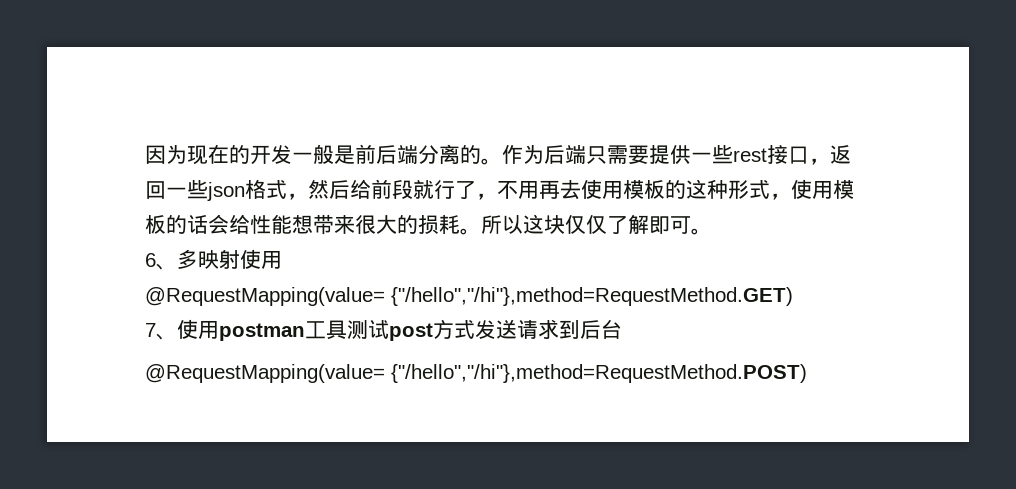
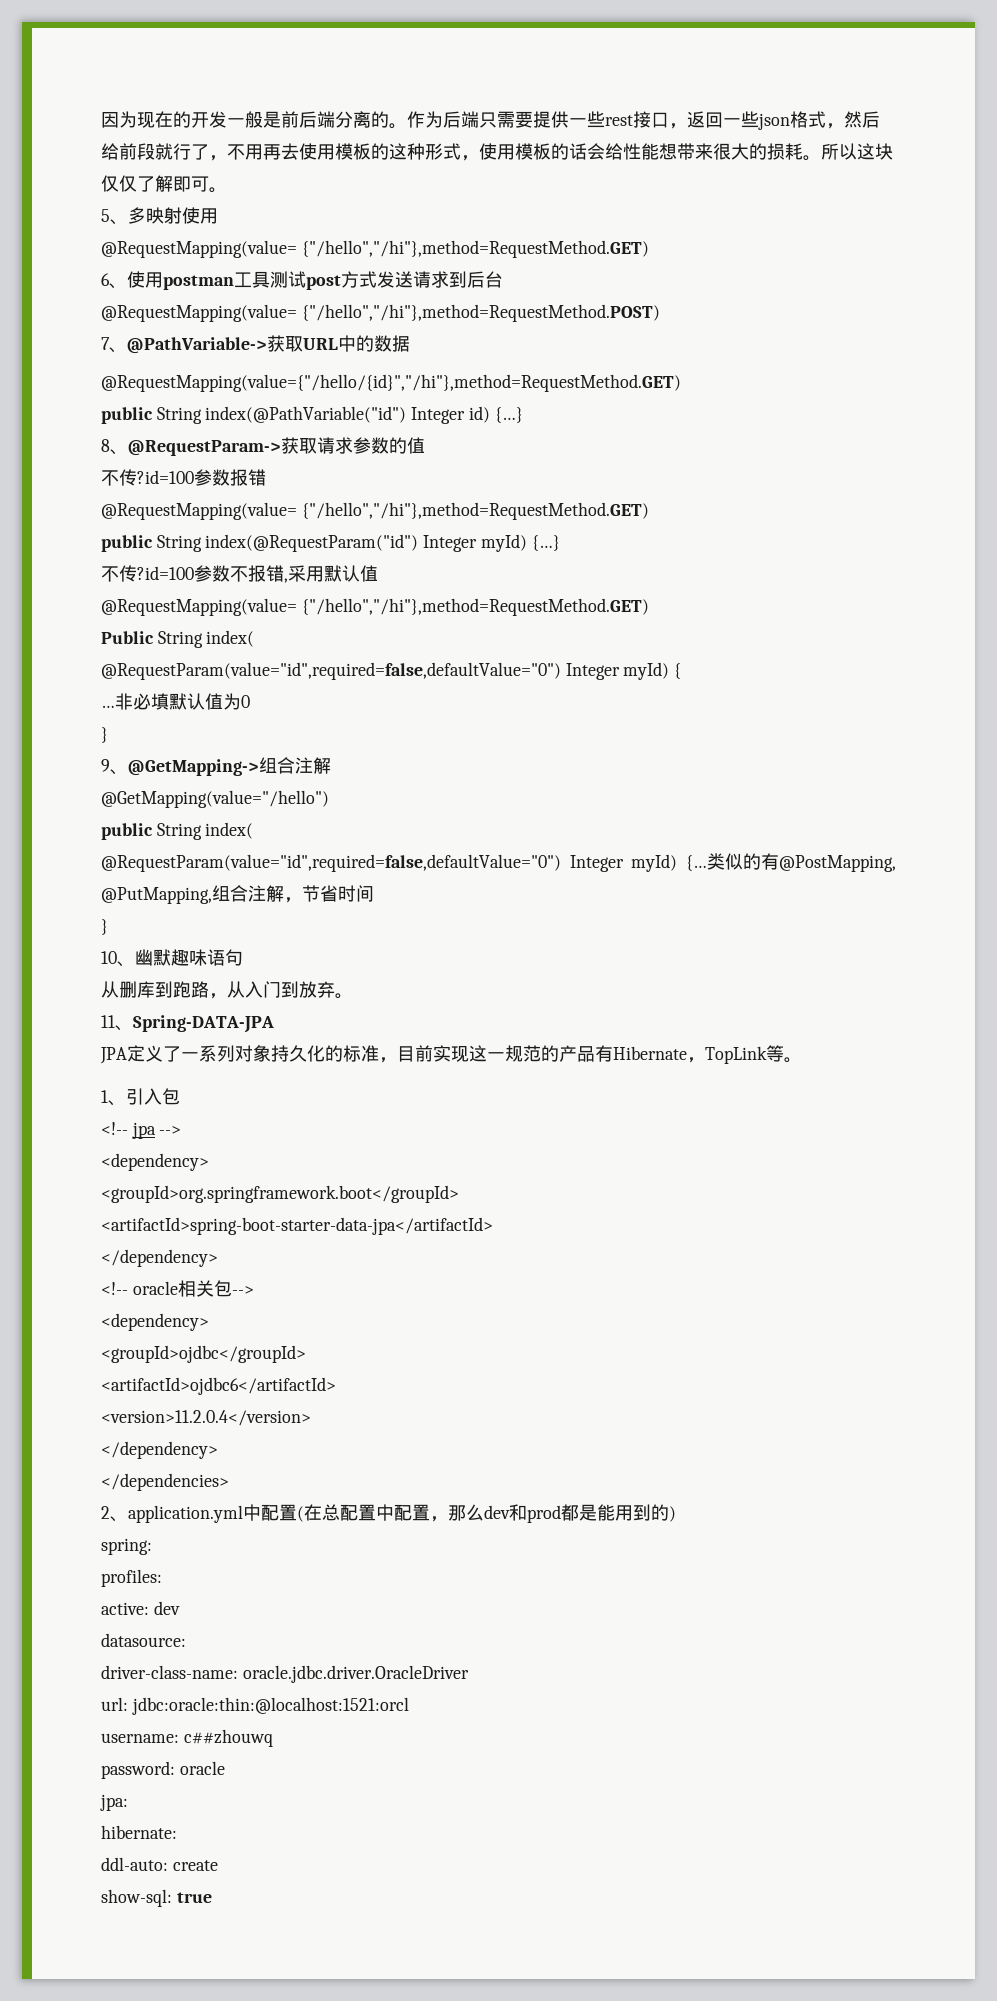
[145,253,156,267] 6 -> [101,209,110,222] 5
[145,323,156,337] 7 -> [101,273,110,286] 6
(807, 373) none -> [101,335,410,354] [101,374,681,392] [101,406,523,424] [101,437,425,456] [101,469,266,486] [101,502,649,520] [101,534,560,552] [101,565,378,583] [101,598,649,616] [101,630,255,648] [101,662,682,680] [101,693,250,710] [101,727,108,743] [101,757,331,776] [101,790,329,808] [101,822,254,840] [101,853,896,872] [101,885,374,904] [101,919,108,935] [101,949,243,967] [101,981,353,999] [101,1015,274,1033] [100,1045,802,1064] [101,1088,180,1106] [101,1122,182,1139] [101,1153,209,1171] [101,1185,459,1203] [101,1217,493,1235] [101,1249,218,1267] [101,1280,254,1297] [101,1313,209,1331] [101,1345,306,1363] [101,1377,336,1395] [101,1410,311,1426] [101,1441,218,1459] [101,1473,229,1491] [101,1504,676,1523] [101,1538,152,1555] [101,1569,162,1587] [101,1601,180,1615] [101,1633,186,1647] [101,1665,469,1683] [101,1697,409,1715] [101,1729,273,1747] [101,1761,225,1779] [100,1794,128,1811] [101,1825,177,1839] [101,1857,218,1871] [101,1889,212,1907] // 7、@PathVariable->获取URL中的数据 // @RequestMapping(value={"/hello/{id}","/hi"},method=RequestMethod.GET) // public String index(@PathVariable("id") Integer id) {…} // 8、@RequestParam->获取请求参数的值 // 不传?id=100参数报错 // @RequestMapping(value= {"/hello","/hi"},method=RequestMethod.GET) // public String index(@RequestParam("id") Integer myId) {…} // 不传?id=100参数不报错,采用默认值 // @RequestMapping(value= {"/hello","/hi"},method=RequestMethod.GET) // Public String index( // @RequestParam(value="id",required=false,defaultValue="0") Integer myId) { // …非必填默认值为0 // } // 9、@GetMapping->组合注解 // @GetMapping(value="/hello") // public String index( // @RequestParam(value="id",required=false,defaultValue="0") Integer myId) {…类似的有@PostMapping, @PutMapping,组合注解，节省时间 // } // 10、幽默趣味语句 // 从删库到跑路，从入门到放弃。 // 11、Spring-DATA-JPA // JPA定义了一系列对象持久化的标准，目前实现这一规范的产品有Hibernate，TopLink等。 // 1、引入包 // <!-- jpa --> // <dependency> // <groupId>org.springframework.boot</groupId> // <artifactId>spring-boot-starter-data-jpa</artifactId> // </dependency> // <!-- oracle相关包--> // <dependency> // <groupId>ojdbc</groupId> // <artifactId>ojdbc6</artifactId> // <version>11.2.0.4</version> // </dependency> // </dependencies> // 2、application.yml中配置(在总配置中配置，那么dev和prod都是能用到的) // spring: // profiles: // active: dev // datasource: // driver-class-name: oracle.jdbc.driver.OracleDriver // url: jdbc:oracle:thin:@localhost:1521:orcl // username: c##zhouwq // password: oracle // jpa: // hibernate: // ddl-auto: create // show-sql: true

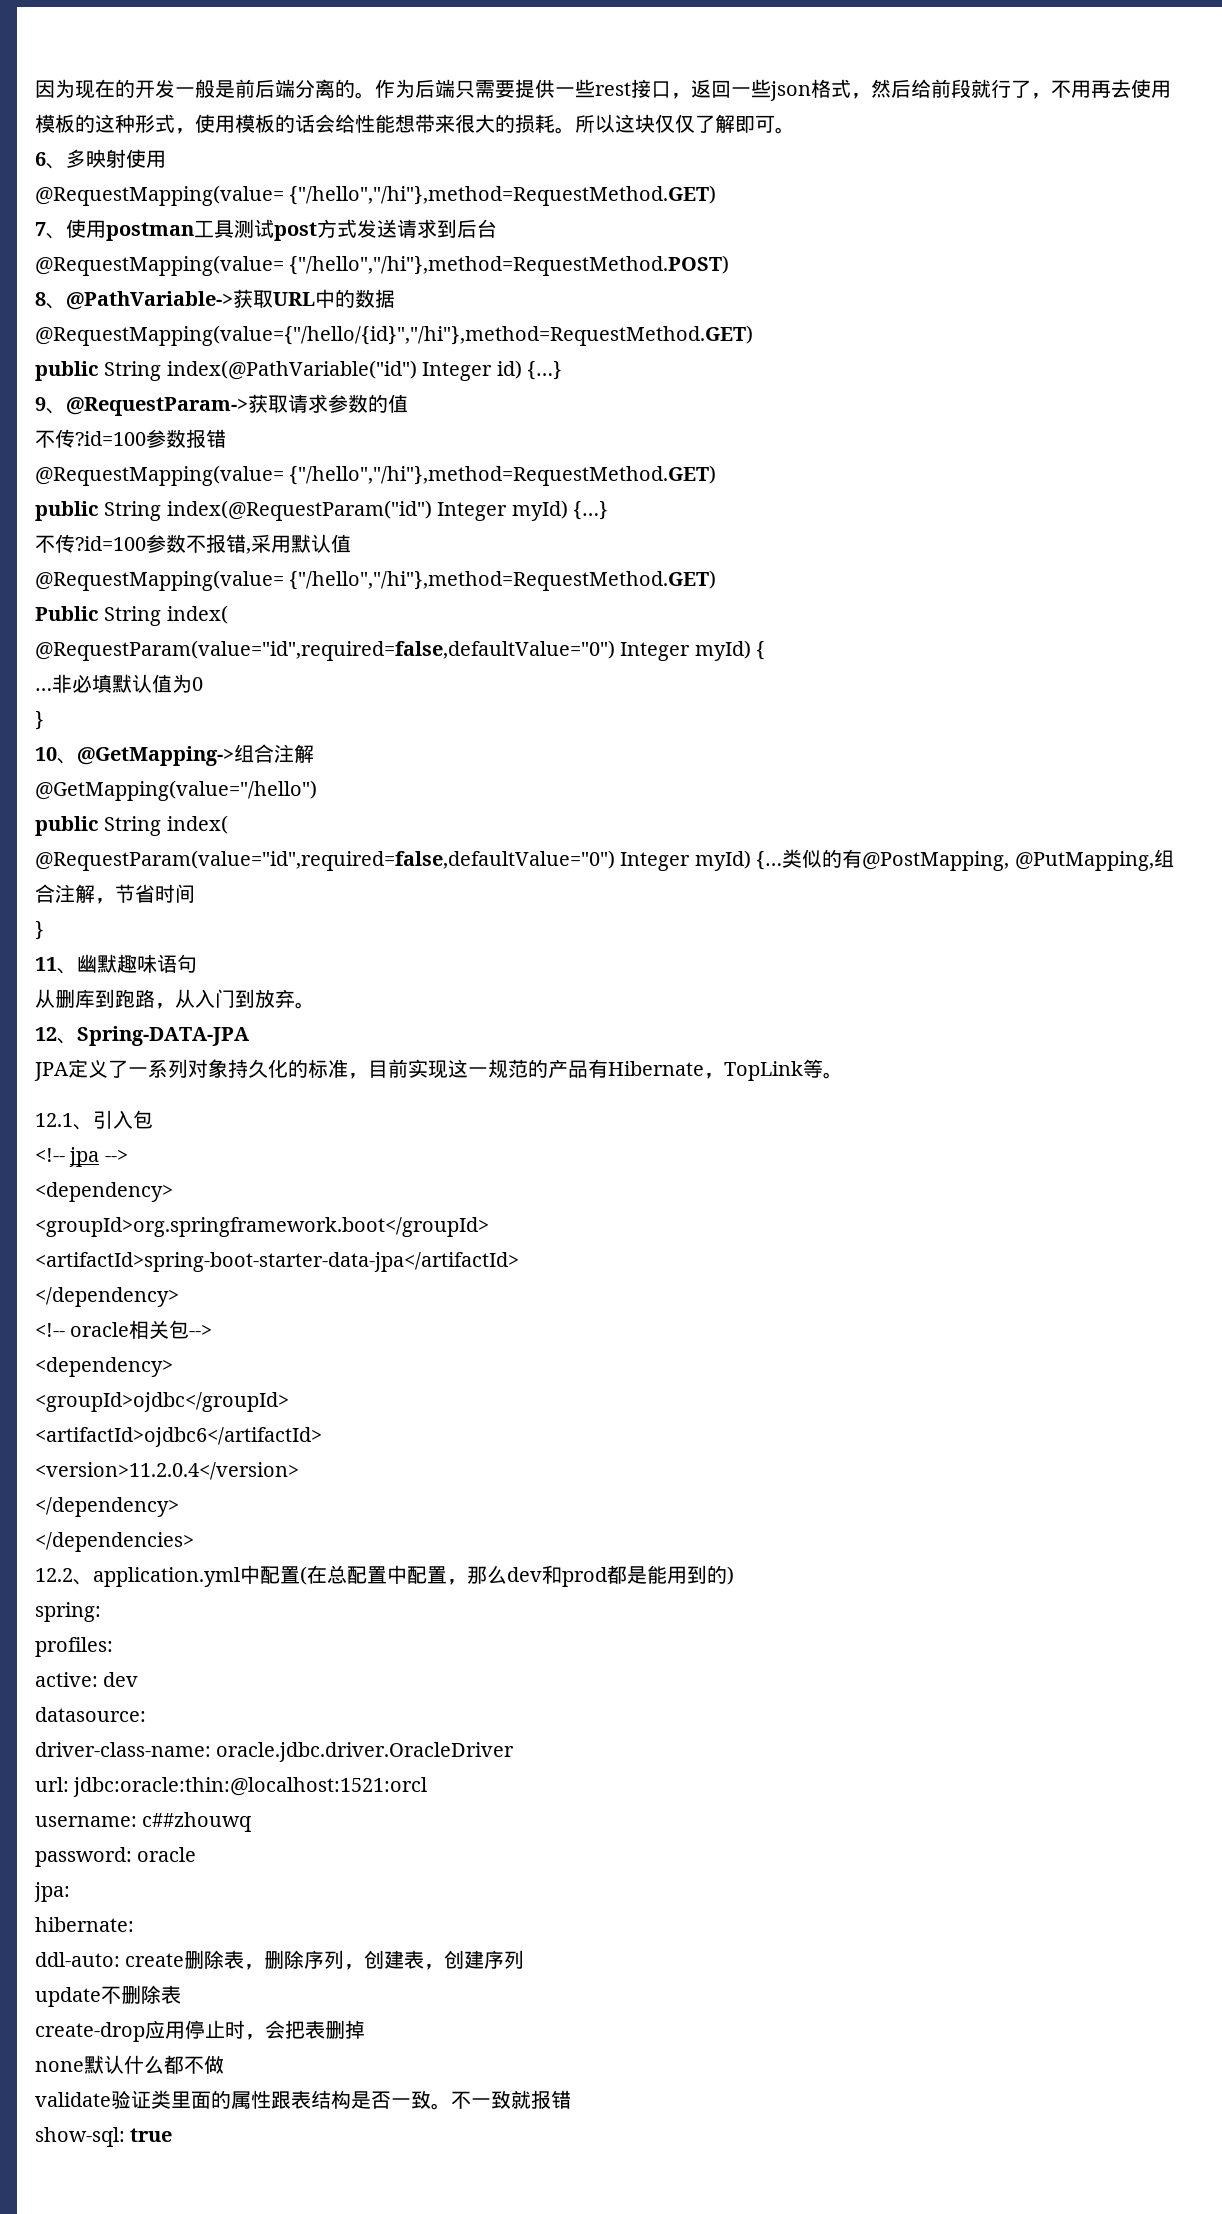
[101,209,110,222] 5 -> [35,152,46,166] 6
[101,273,110,286] 6 -> [35,222,46,236] 7
[101,337,110,350] 7 -> [35,292,46,306] 8
[101,439,110,452] 8 -> [35,397,46,411] 9
[101,759,110,772] 9 -> [35,747,57,761] 10
[101,951,117,964] 10 -> [35,957,57,971] 11
[101,1015,115,1028] 11 -> [35,1027,57,1041] 12
[101,1090,108,1103] 1 -> [35,1113,73,1127] 12.1
[101,1506,110,1519] 2 -> [35,1568,73,1582] 12.2
(218, 1865) none -> [184,1950,525,1970] [35,1985,181,2007] [35,2020,365,2042] [35,2055,224,2074] [35,2090,571,2110] 删除表，删除序列，创建表，创建序列 // update不删除表 // create-drop应用停止时，会把表删掉 // none默认什么都不做 // validate验证类里面的属性跟表结构是否一致。不一致就报错

